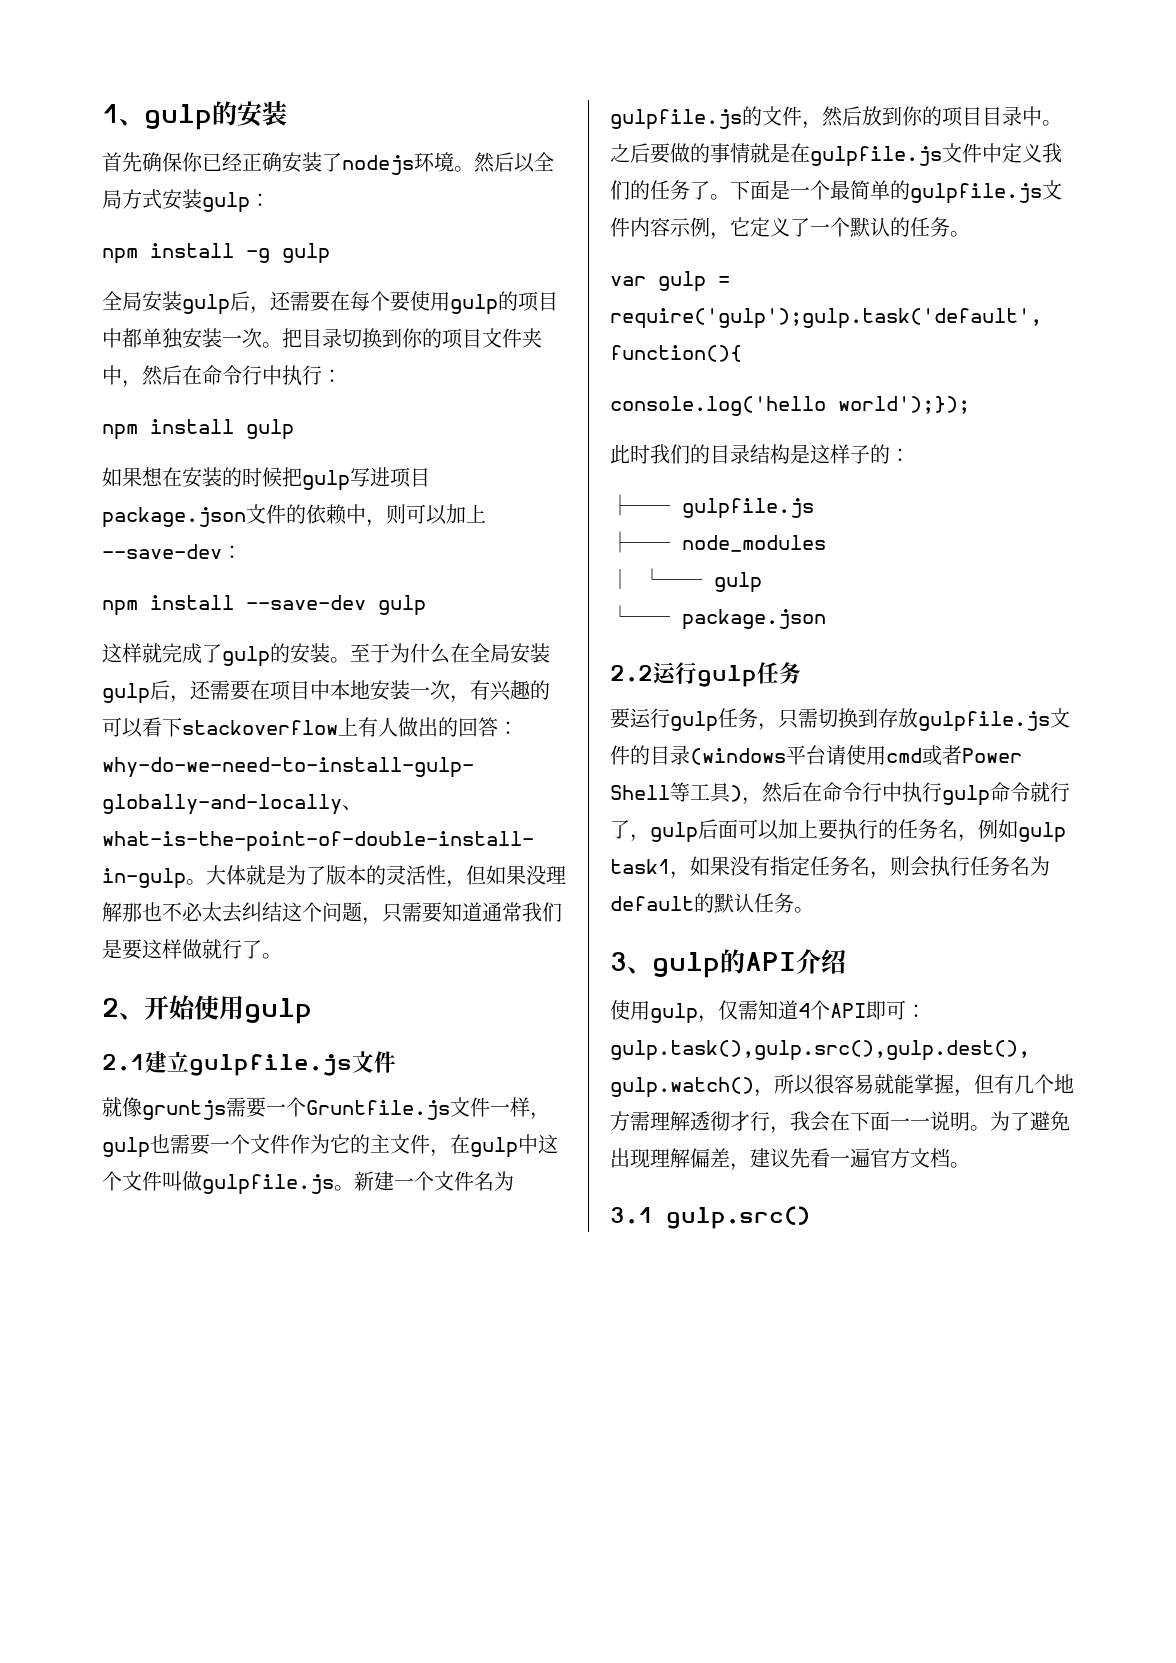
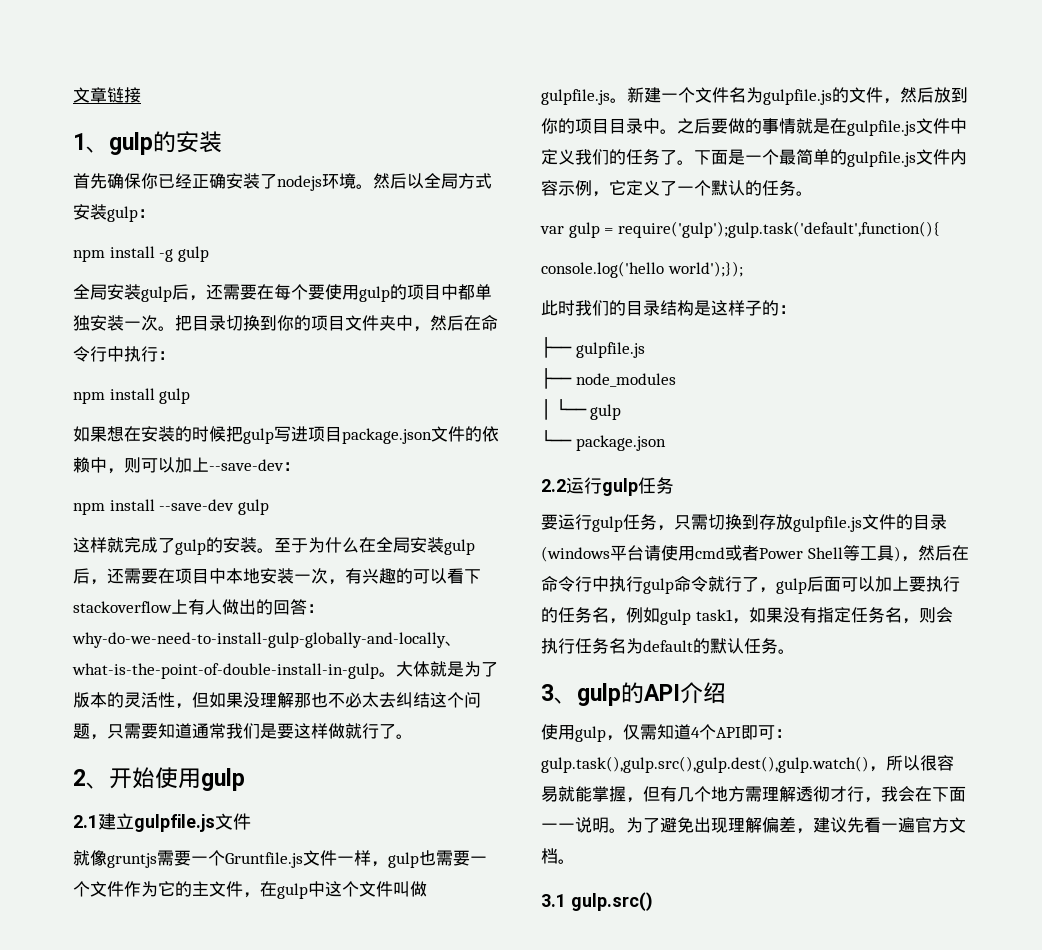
(102, 113) none -> [73,87,141,103] 文章链接 //

